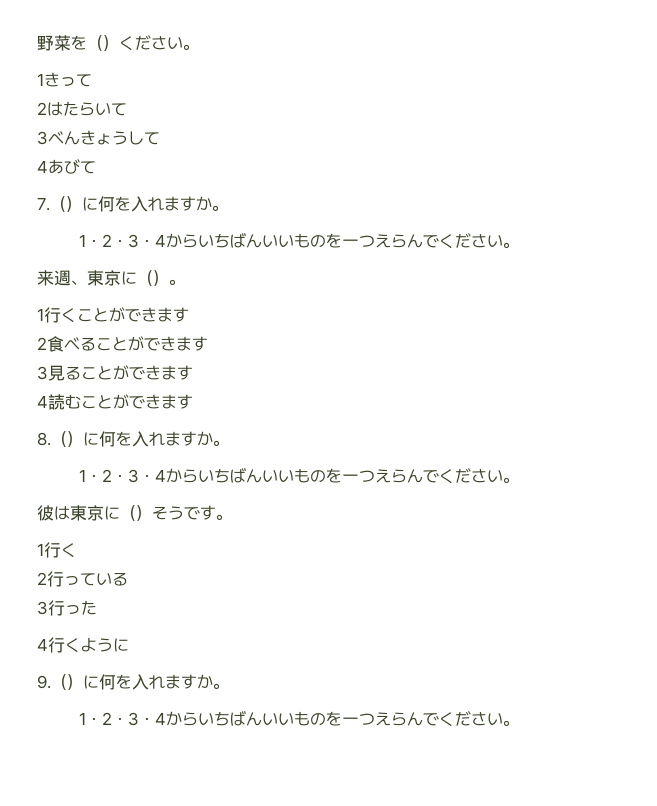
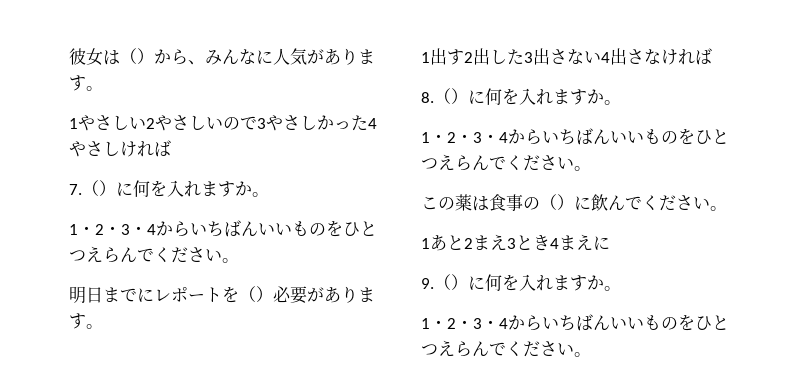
[37,35,199,51] [37,72,92,87] [37,101,127,116] [37,130,160,145] [37,159,96,174] 野菜を（）ください。 // 1きって // 2はたらいて // 3べんきょうして // 4あびて -> [69,48,375,66] [69,75,103,91] [69,115,377,131] [69,140,171,157] 彼女は（）から、みんなに人気があります。 // 1やさしい2やさしいので3やさしかった4やさしければ
[342,233,520,249] [37,270,185,286] [37,307,189,323] [37,336,208,352] [37,365,193,381] [37,394,193,410] 一つえらんでください。 // 来週、東京に（）。 // 1行くことができます // 2食べることができます // 3見ることができます // 4読むことができます -> [343,221,377,236] [69,246,239,263] [69,286,375,304] [69,313,103,329] [421,48,712,65] ひとつえらんでください。 // 明日までにレポートを（）必要があります。 // 1出す2出した3出さない4出さなければ
[342,468,520,484] [37,505,232,521] [37,542,77,558] [37,571,128,587] [37,600,97,616] [37,637,113,653] 一つえらんでください。 // 彼は東京に（）そうです。 // 1行く // 2行っている // 3行った // 4行くよう -> [695,129,729,144] [421,154,591,171] [421,194,727,211] [421,234,593,251] ひとつえらんでください。 // この薬は食事の（）に飲んでください。 // 1あと2まえ3とき4まえ
[342,717,360,725] 一 -> [695,315,729,330] ひと

